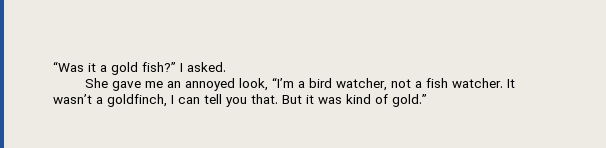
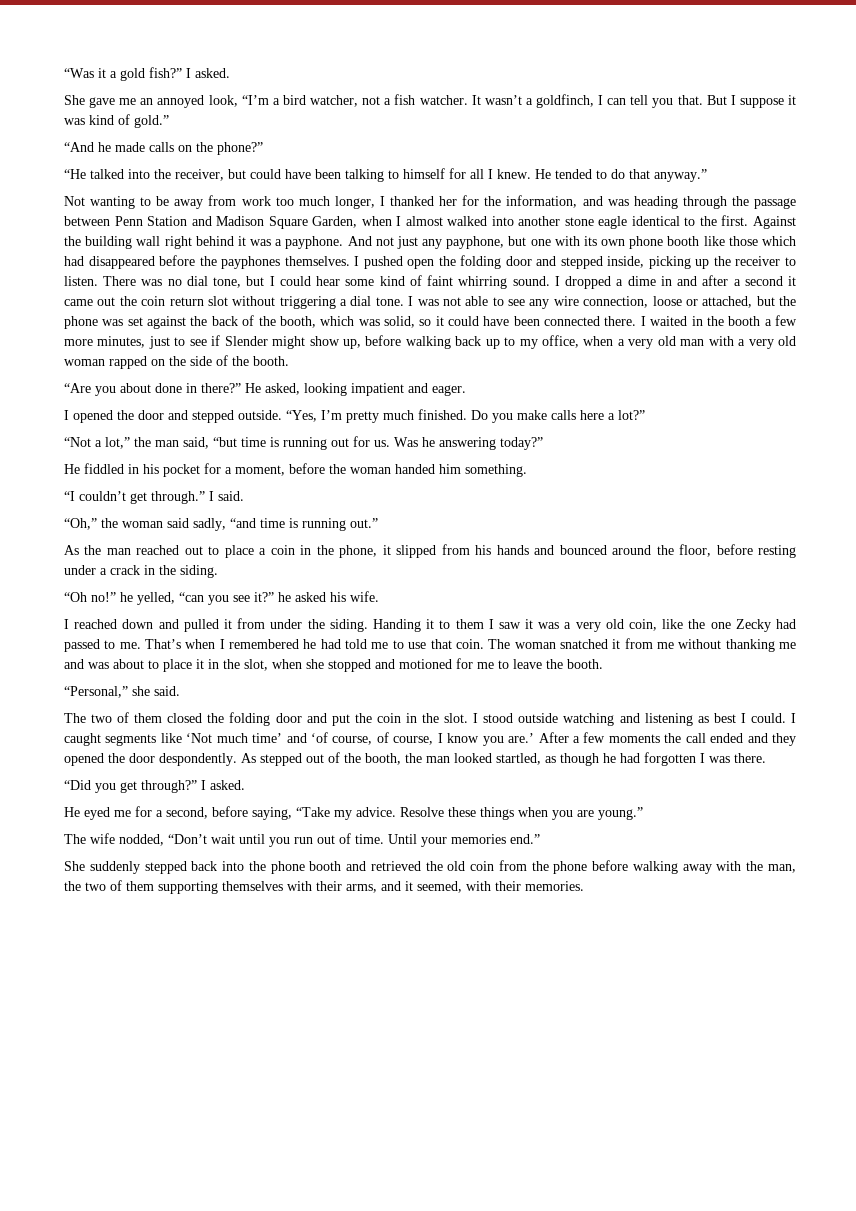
(302, 99) none -> [730,95,784,108] I suppose
(427, 100) none -> [64,142,263,155] [64,168,707,182] [64,195,796,209] [64,215,796,229] [64,236,796,249] [64,255,796,269] [64,275,797,289] [64,296,796,309] [64,315,798,329] [64,335,797,349] [64,355,289,369] [64,383,466,396] [64,409,645,423] [64,436,543,450] [64,463,527,477] [64,491,244,504] [64,518,378,531] [64,544,796,558] [64,565,218,578] [64,591,379,605] [64,618,797,632] [64,638,796,652] [64,658,603,672] [64,686,180,698] [64,712,797,726] [64,732,796,746] [64,752,766,766] [64,780,245,793] [64,806,643,820] [64,833,540,847] [64,860,797,874] [64,880,584,894] // “And he made calls on the phone?” // “He talked into the receiver, but could have been talking to himself for all I knew. He tended to do that anyway.” // Not wanting to be away from work too much longer, I thanked her for the information, and was heading through the passage between Penn Station and Madison Square Garden, when I almost walked into another stone eagle identical to the first. Against the building wall right behind it was a payphone. And not just any payphone, but one with its own phone booth like those which had disappeared before the payphones themselves. I pushed open the folding door and stepped inside, picking up the receiver to listen. There was no dial tone, but I could hear some kind of faint whirring sound. I dropped a dime in and after a second it came out the coin return slot without triggering a dial tone. I was not able to see any wire connection, loose or attached, but the phone was set against the back of the booth, which was solid, so it could have been connected there. I waited in the booth a few more minutes, just to see if Slender might show up, before walking back up to my office, when a very old man with a very old woman rapped on the side of the booth. // “Are you about done in there?” He asked, looking impatient and eager. // I opened the door and stepped outside. “Yes, I’m pretty much finished. Do you make calls here a lot?” // “Not a lot,” the man said, “but time is running out for us. Was he answering today?” // He fiddled in his pocket for a moment, before the woman handed him something. // “I couldn’t get through.” I said. // “Oh,” the woman said sadly, “and time is running out.” // As the man reached out to place a coin in the phone, it slipped from his hands and bounced around the floor, before resting under a crack in the siding. // “Oh no!” he yelled, “can you see it?” he asked his wife. // I reached down and pulled it from under the siding. Handing it to them I saw it was a very old coin, like the one Zecky had passed to me. That’s when I remembered he had told me to use that coin. The woman snatched it from me without thanking me and was about to place it in the slot, when she stopped and motioned for me to leave the booth. // “Personal,” she said. // The two of them closed the folding door and put the coin in the slot. I stood outside watching and listening as best I could. I caught segments like ‘Not much time’ and ‘of course, of course, I know you are.’ After a few moments the call ended and they opened the door despondently. As stepped out of the booth, the man looked startled, as though he had forgotten I was there. // “Did you get through?” I asked. // He eyed me for a second, before saying, “Take my advice. Resolve these things when you are young.” // The wife nodded, “Don’t wait until you run out of time. Until your memories end.” // She suddenly stepped back into the phone booth and retrieved the old coin from the phone before walking away with the man, the two of them supporting themselves with their arms, and it seemed, with their memories.

